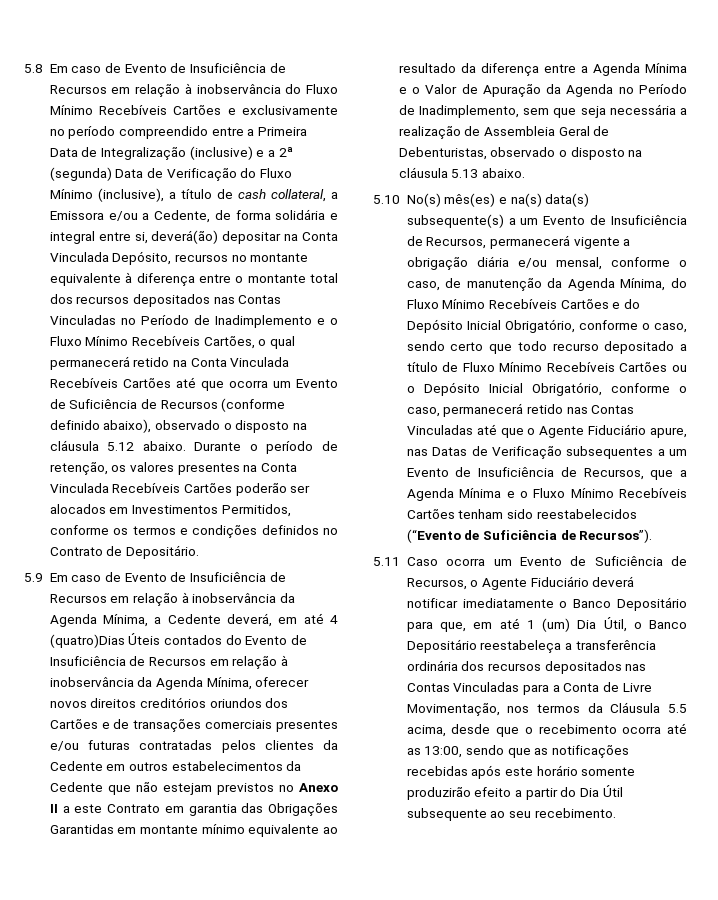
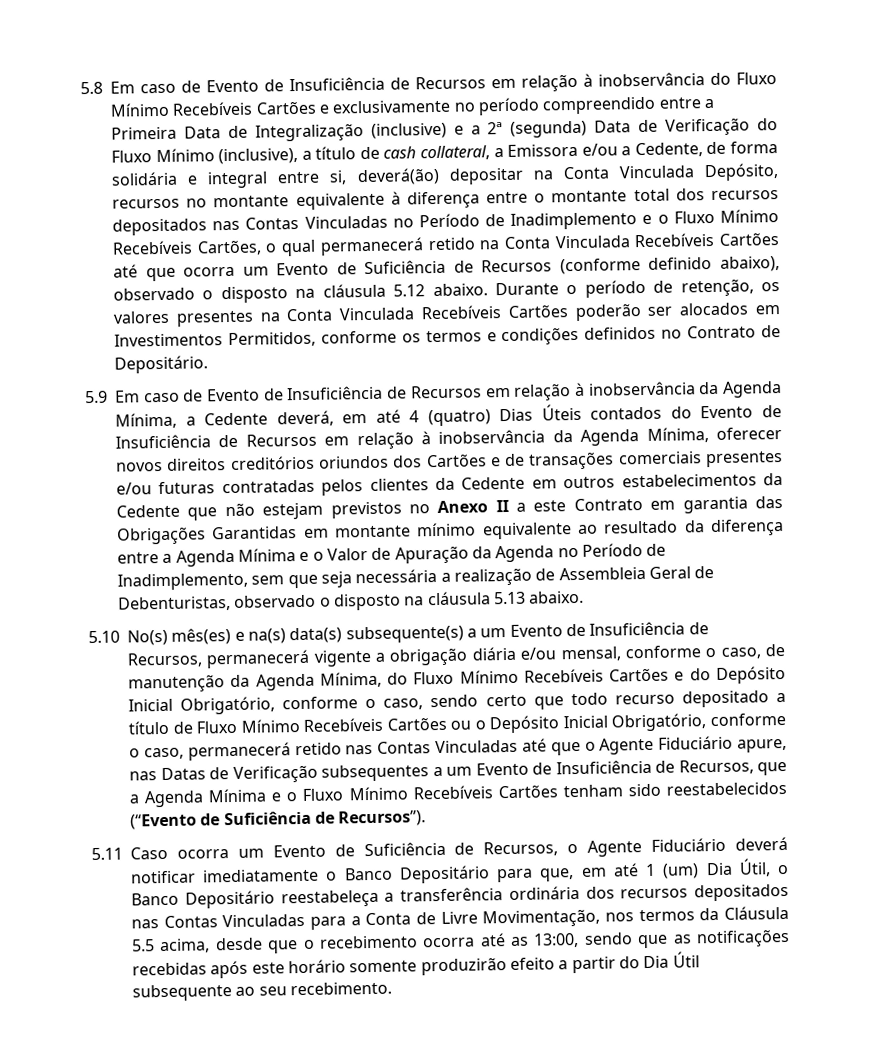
[49,634,125,648] (quatro)Dias -> [427,408,534,427] (quatro) Dias

